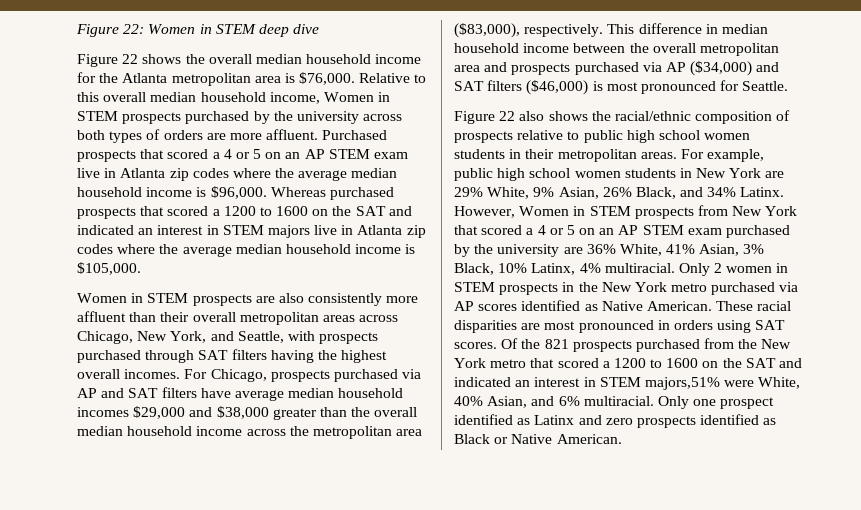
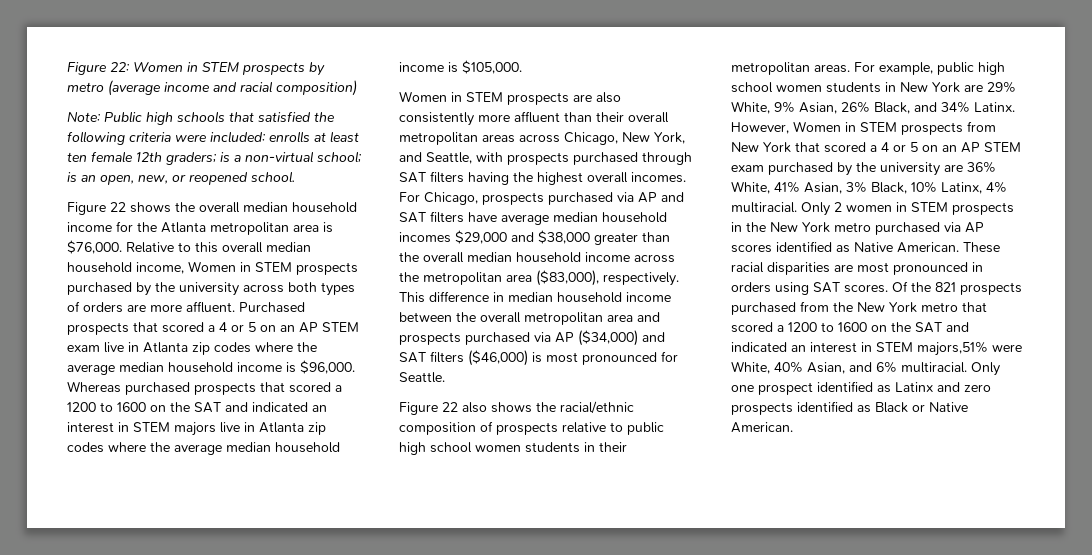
[258,24,320,37] deep dive -> [242,62,325,76] [67,80,357,96] [67,111,335,125] [67,131,359,145] [67,151,362,165] [67,171,295,185] prospects by metro (average income and racial composition) // Note: Public high schools that satisfied the following criteria were included: enrolls at least ten female 12th graders; is a non-virtual school; is an open, new, or reopened school.

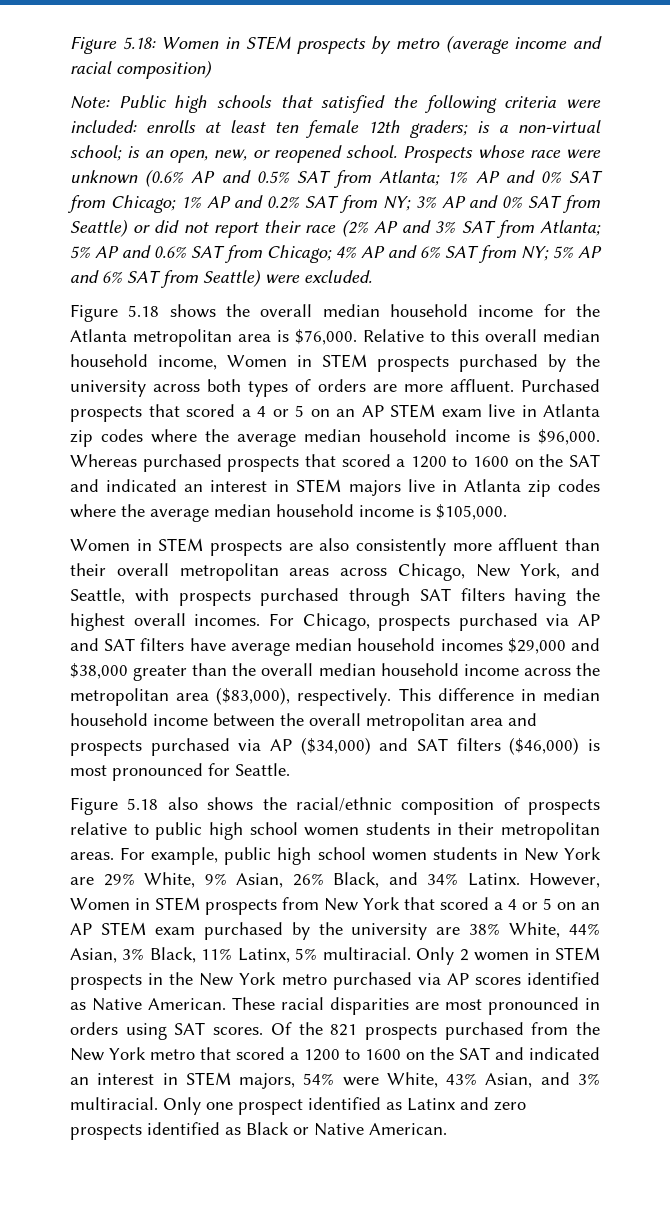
[67,62,130,75] Figure 22: -> [70,36,156,54] Figure 5.18:
[67,202,126,215] // Figure 22 -> [403,145,601,163] [70,169,604,188] [67,195,601,213] [70,219,601,238] [70,245,602,263] [70,269,372,288] [70,304,160,322] Prospects whose race were unknown (0.6% AP and 0.5% SAT from Atlanta; 1% AP and 0% SAT from Chicago; 1% AP and 0.2% SAT from NY; 3% AP and 0% SAT from Seattle) or did not report their race (2% AP and 3% SAT from Atlanta; 5% AP and 0.6% SAT from Chicago; 4% AP and 6% SAT from NY; 5% AP and 6% SAT from Seattle) were excluded. // Figure 5.18
[442,402,458,412] 22 -> [127,798,159,810] 5.18
[967,161,996,173] [731,181,1007,194] 36% White, 41% Asian, 3% Black, 10% Latinx, 4% -> [469,922,600,938] [70,947,318,963] 38% White, 44% Asian, 3% Black, 11% Latinx, 5%
[917,341,988,356] majors,51% -> [239,1073,335,1089] majors, 54%
[774,361,803,373] 40% -> [446,1073,478,1085] 43%
[876,361,897,373] 6% -> [577,1073,600,1085] 3%

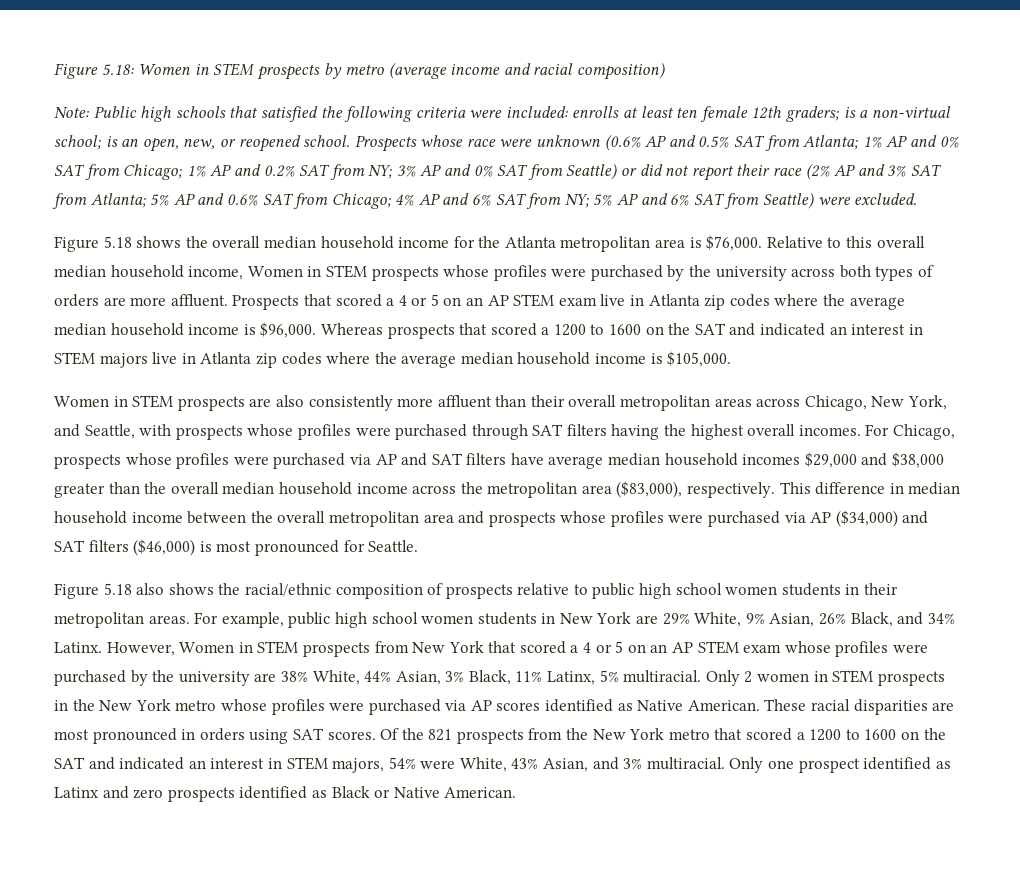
(449, 364) none -> [443,265,587,281] whose profiles were
[520,379,600,392] [70,406,142,422] Purchased prospects -> [232,295,300,310] Prospects
[142,454,222,472] purchased -> (383, 329) none
(251, 598) none -> [247,424,391,440] whose profiles were
(451, 623) none -> [125,453,269,469] whose profiles were
(142, 748) none -> [560,511,704,527] whose profiles were
(195, 931) none -> [784,641,928,657] whose profiles were
(327, 979) none -> [220,699,365,715] whose profiles were
[444,1022,524,1040] purchased -> (524, 736) none

